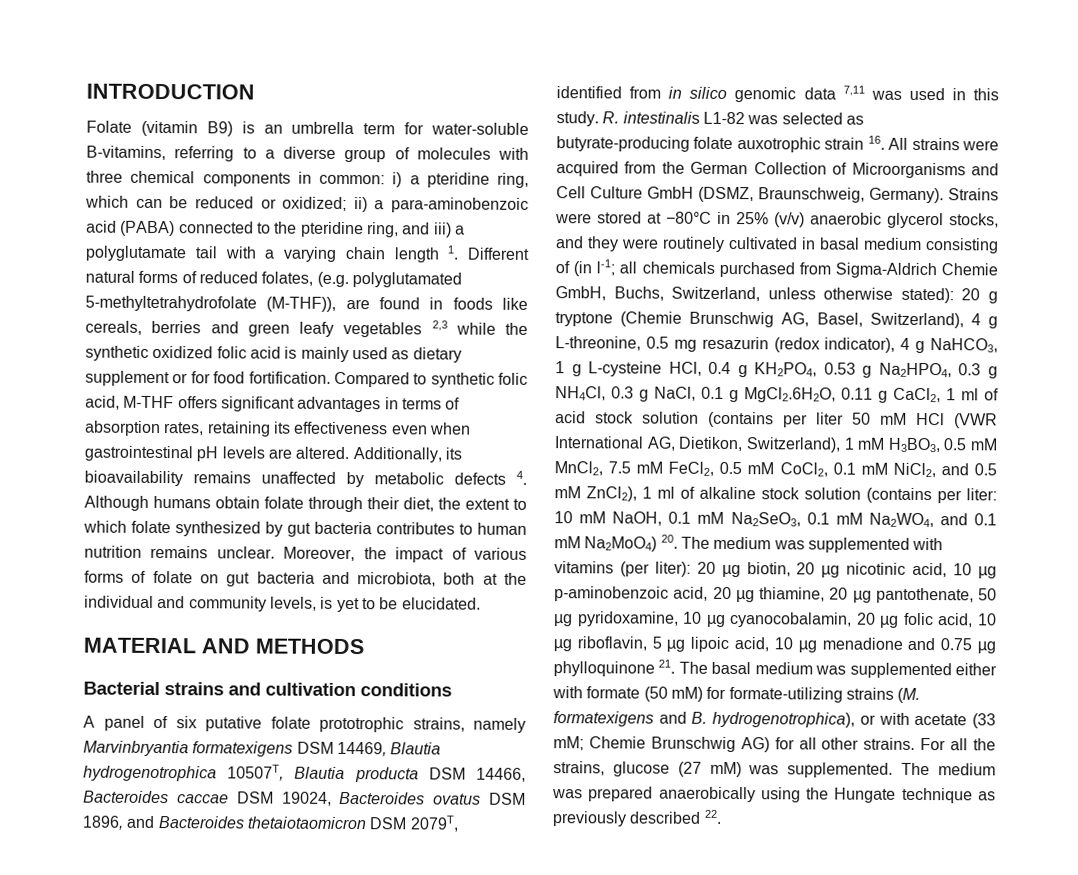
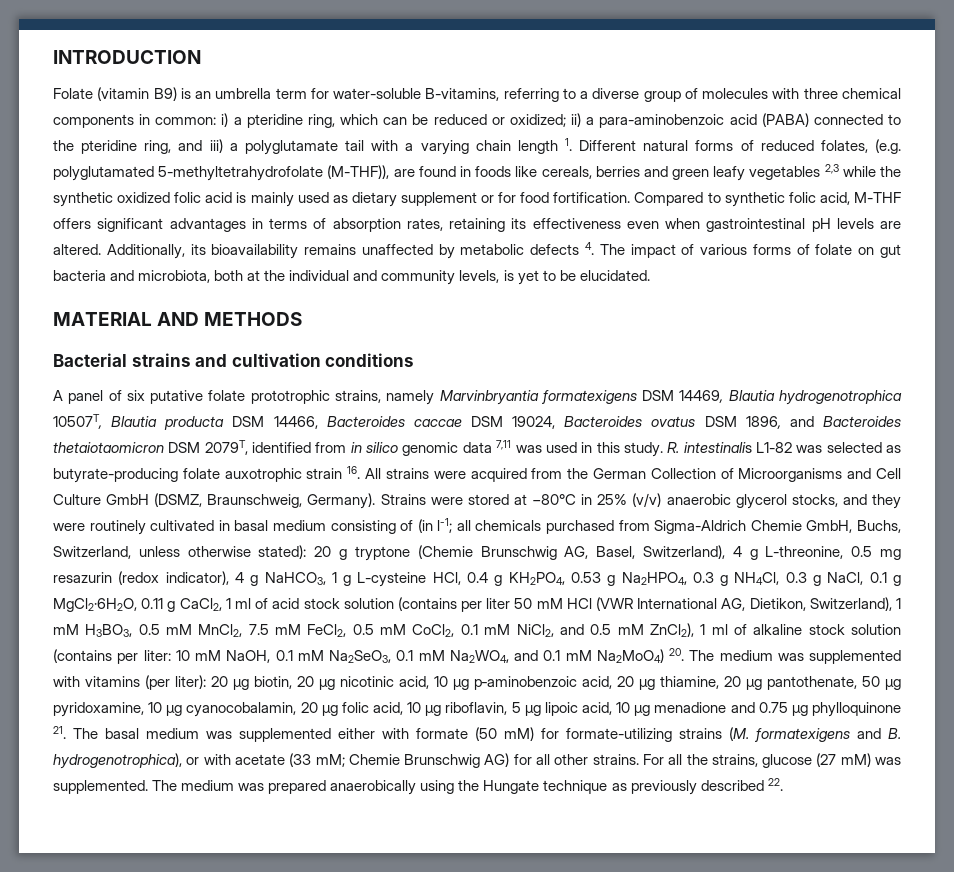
[84,495,527,513] [83,520,527,537] [84,545,387,562] Although humans obtain folate through their diet, the extent to which folate synthesized by gut bacteria contributes to human nutrition remains unclear. Moreover, the -> [599,244,625,255] The
[744,387,836,403] MgCl2.6H2O, -> [53,598,137,612] MgCl2‧6H2O,

